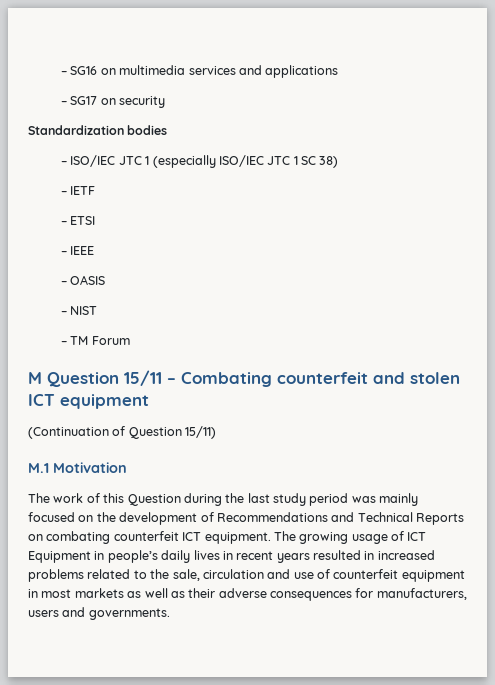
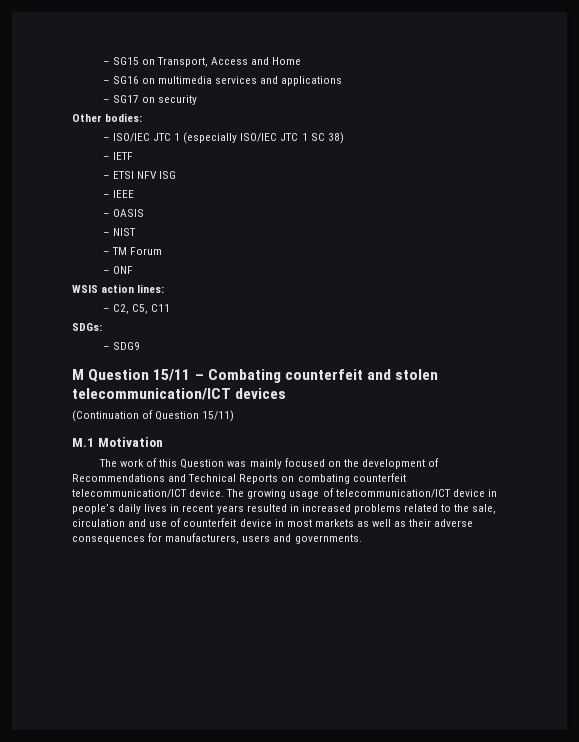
[61,71,68,75] – -> [102,57,302,67] [102,80,110,84] – SG15 on Transport, Access and Home // –
[28,125,168,135] Standardization bodies -> [72,113,143,122] Other bodies:
(96, 220) none -> [137,171,177,179] NFV ISG
(130, 340) none -> [102,266,133,274] [72,284,165,293] [102,304,171,314] [72,323,102,331] [102,342,140,350] // – ONF // WSIS action lines: // – C2, C5, C11 // SDGs: // – SDG9
[28,394,149,409] ICT equipment -> [72,388,287,400] telecommunication/ICT devices
[183,493,349,506] during the last study period -> (225, 464) none
[182,532,271,544] ICT equipment. -> [72,489,225,498] telecommunication/ICT device.
[407,532,427,541] [28,551,91,563] ICT Equipment -> [335,489,485,498] telecommunication/ICT device
[401,570,465,582] equipment -> [239,519,272,527] device

